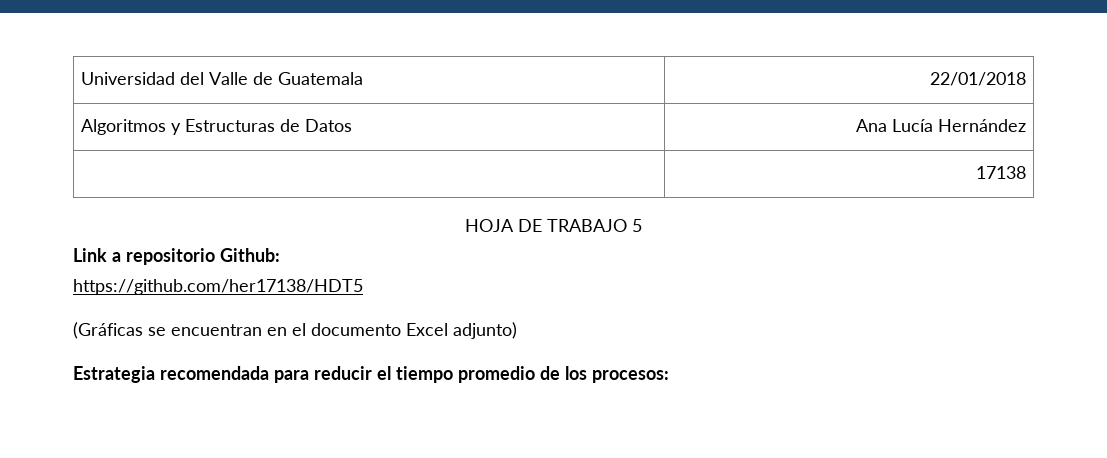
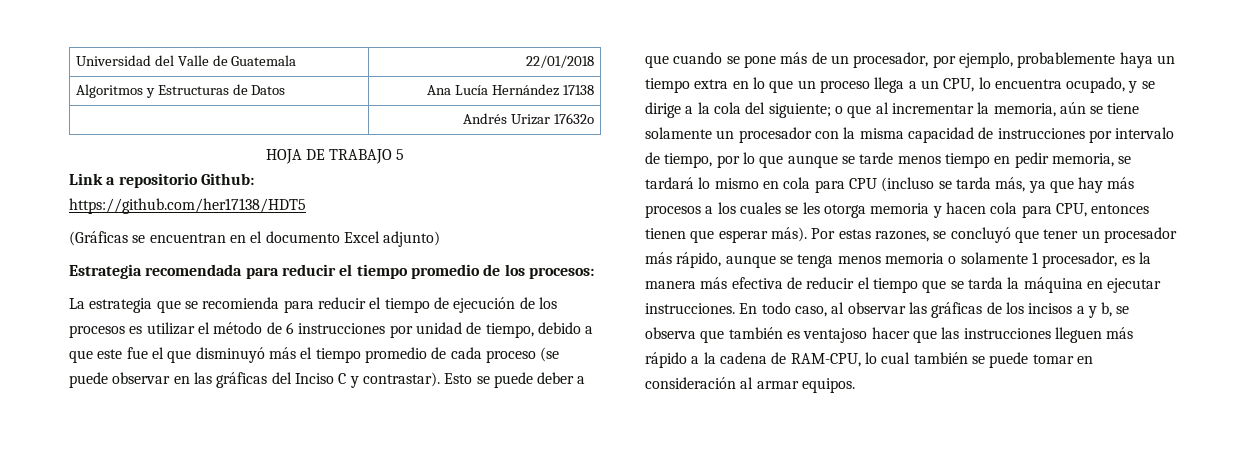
[975,166,1026,179] // | 17138 -> [563,85,595,95] [463,113,595,125] 17138 // | Andrés Urizar 17632o
(669, 376) none -> [69,297,557,313] [69,322,594,338] [69,347,560,363] [69,372,586,388] [645,52,1175,68] [645,77,1155,93] [645,102,1140,118] [645,127,1175,143] [645,152,1132,168] [645,177,1135,193] [645,202,1150,218] [645,227,1177,243] [645,252,1151,268] [645,277,1162,293] [645,302,1130,318] [645,327,1134,343] [645,352,1093,368] [645,377,855,393] // La estrategia que se recomienda para reducir el tiempo de ejecución de los procesos es utilizar el método de 6 instrucciones por unidad de tiempo, debido a que este fue el que disminuyó más el tiempo promedio de cada proceso (se puede observar en las gráficas del Inciso C y contrastar). Esto se puede deber a que cuando se pone más de un procesador, por ejemplo, probablemente haya un tiempo extra en lo que un proceso llega a un CPU, lo encuentra ocupado, y se dirige a la cola del siguiente; o que al incrementar la memoria, aún se tiene solamente un procesador con la misma capacidad de instrucciones por intervalo de tiempo, por lo que aunque se tarde menos tiempo en pedir memoria, se tardará lo mismo en cola para CPU (incluso se tarda más, ya que hay más procesos a los cuales se les otorga memoria y hacen cola para CPU, entonces tienen que esperar más). Por estas razones, se concluyó que tener un procesador más rápido, aunque se tenga menos memoria o solamente 1 procesador, es la manera más efectiva de reducir el tiempo que se tarda la máquina en ejecutar instrucciones. En todo caso, al observar las gráficas de los incisos a y b, se observa que también es ventajoso hacer que las instrucciones lleguen más rápido a la cadena de RAM-CPU, lo cual también se puede tomar en consideración al armar equipos.

